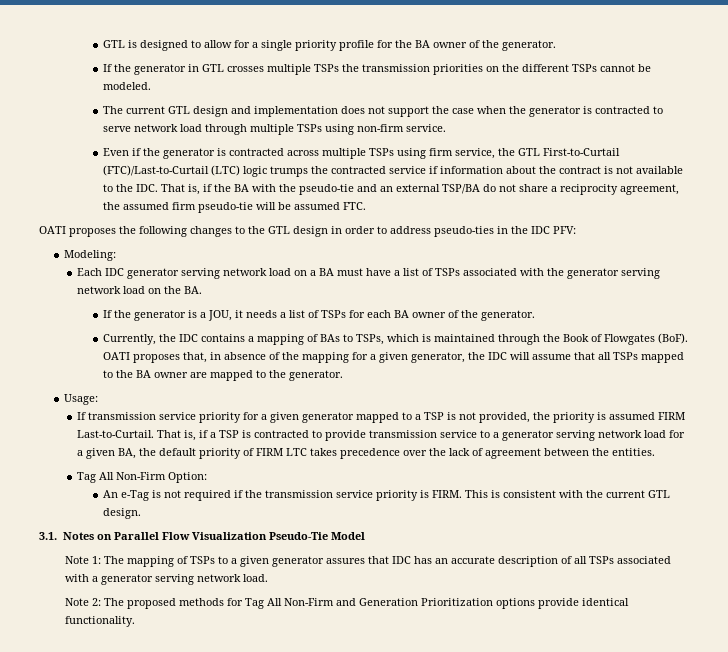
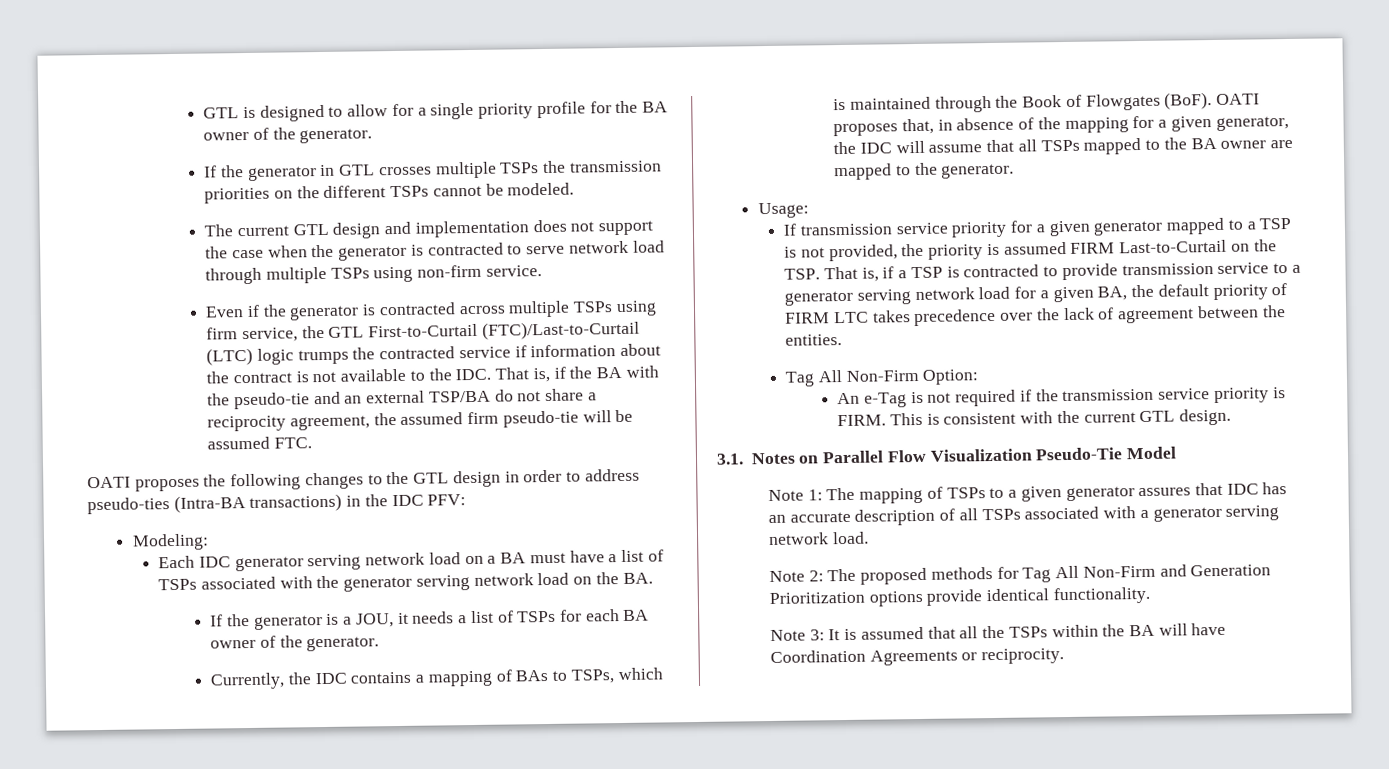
(494, 231) none -> [173,493,343,514] (Intra-BA transactions)
[77,430,155,438] Last-to-Curtail. -> [1119,239,1277,254] [784,268,821,280] Last-to-Curtail on the TSP.
(136, 621) none -> [770,622,1227,642] [770,648,1065,666] // Note 3: It is assumed that all the TSPs within the BA will have Coordination Agreements or reciprocity.

